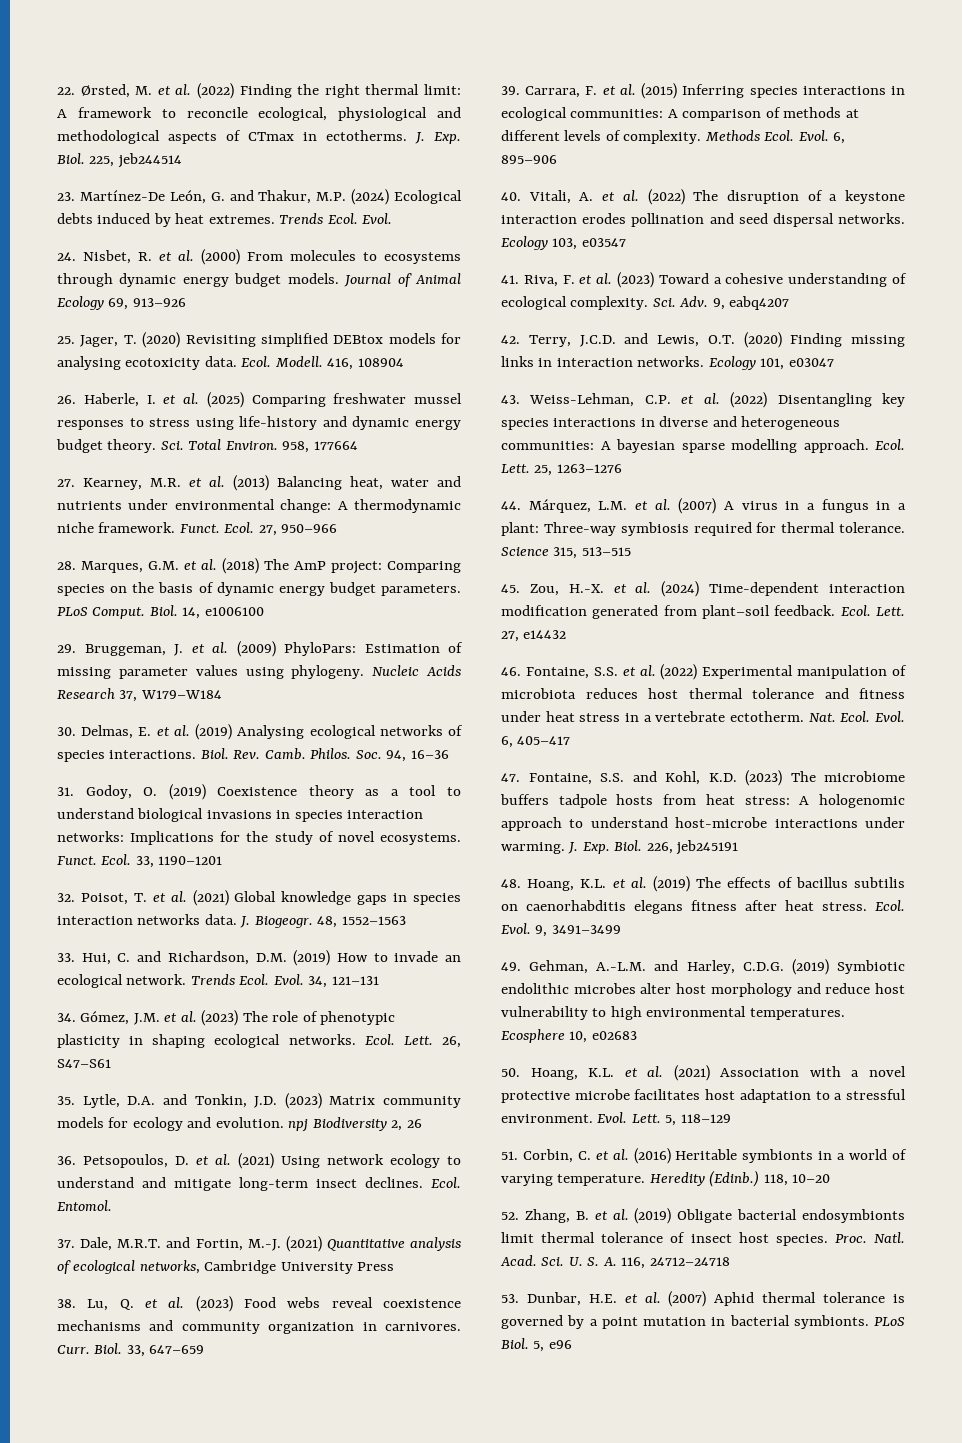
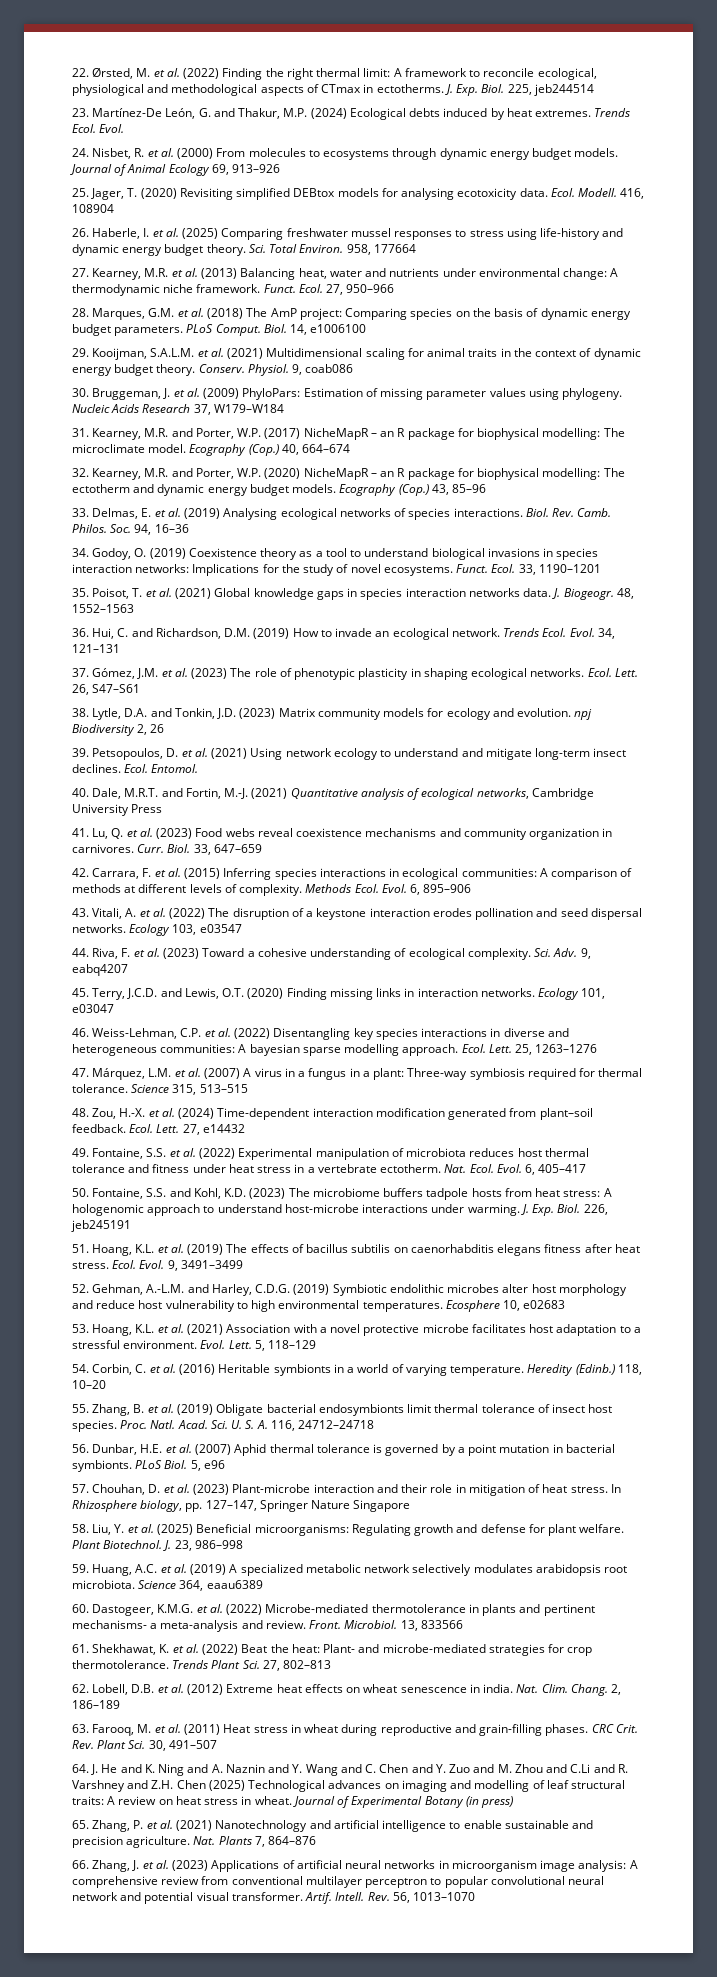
(76, 648) none -> [92,348,641,360] [72,364,354,376] [72,388,89,397] Kooijman, S.A.L.M. et al. (2021) Multidimensional scaling for animal traits in the context of dynamic energy budget theory. Conserv. Physiol. 9, coab086 // 30.
[57,727,76,736] 30. -> [72,428,625,440] [72,444,351,456] [72,468,625,480] [72,484,487,496] [72,508,89,517] 31. Kearney, M.R. and Porter, W.P. (2017) NicheMapR – an R package for biophysical modelling: The microclimate model. Ecography (Cop.) 40, 664–674 // 32. Kearney, M.R. and Porter, W.P. (2020) NicheMapR – an R package for biophysical modelling: The ectotherm and dynamic energy budget models. Ecography (Cop.) 43, 85–96 // 33.
[57,787,74,796] 31. -> [72,548,89,557] 34.
[57,893,75,902] 32. -> [72,588,89,597] 35.
[57,953,75,962] 33. -> [72,628,89,637] 36.
[57,1013,76,1022] 34. -> [72,668,89,677] 37.
[57,1096,75,1105] 35. -> [72,708,89,717] 38.
[57,1156,76,1165] 36. -> [72,748,89,757] 39.
[57,1239,75,1248] 37. -> [72,788,89,797] 40.
[57,1299,76,1308] 38. -> [72,828,89,837] 41.
[501,86,520,95] 39. -> [72,868,89,877] 42.
[501,192,521,201] 40. -> [72,908,89,917] 43.
[501,275,519,284] 41. -> [72,948,89,957] 44.
[501,335,520,344] 42. -> [72,988,89,997] 45.
[501,395,520,404] 43. -> [72,1028,89,1037] 46.
[501,501,521,510] 44. -> [72,1068,89,1077] 47.
[501,584,520,593] 45. -> [72,1108,89,1117] 48.
[501,667,521,676] 46. -> [72,1148,89,1157] 49.
[501,773,520,782] 47. -> [72,1188,89,1197] 50.
[501,879,521,888] 48. -> [72,1244,89,1253] 51.
[501,962,521,971] 49. -> [72,1284,89,1293] 52.
[501,1068,520,1077] 50. -> [72,1324,89,1333] 53.
[501,1151,518,1160] 51. -> [72,1364,89,1373] 54.
[501,1212,519,1220] 52. -> [72,1404,89,1413] 55.
[501,1294,519,1303] 53. -> [72,1444,89,1453] 56.
(572, 1344) none -> [72,1484,621,1496] [72,1500,411,1512] [72,1524,625,1536] [72,1540,243,1551] [72,1564,628,1576] [72,1580,263,1591] [72,1604,595,1616] [72,1620,463,1632] [72,1644,593,1656] [72,1660,332,1671] [72,1684,622,1696] [72,1700,120,1709] [72,1724,638,1736] [72,1740,217,1751] [72,1764,628,1776] [72,1780,626,1792] [72,1796,514,1808] [72,1820,594,1832] [72,1836,317,1848] [72,1860,638,1872] [72,1876,605,1888] [72,1892,476,1904] // 57. Chouhan, D. et al. (2023) Plant-microbe interaction and their role in mitigation of heat stress. In Rhizosphere biology, pp. 127–147, Springer Nature Singapore // 58. Liu, Y. et al. (2025) Beneficial microorganisms: Regulating growth and defense for plant welfare. Plant Biotechnol. J. 23, 986–998 // 59. Huang, A.C. et al. (2019) A specialized metabolic network selectively modulates arabidopsis root microbiota. Science 364, eaau6389 // 60. Dastogeer, K.M.G. et al. (2022) Microbe-mediated thermotolerance in plants and pertinent mechanisms- a meta-analysis and review. Front. Microbiol. 13, 833566 // 61. Shekhawat, K. et al. (2022) Beat the heat: Plant- and microbe-mediated strategies for crop thermotolerance. Trends Plant Sci. 27, 802–813 // 62. Lobell, D.B. et al. (2012) Extreme heat effects on wheat senescence in india. Nat. Clim. Chang. 2, 186–189 // 63. Farooq, M. et al. (2011) Heat stress in wheat during reproductive and grain-filling phases. CRC Crit. Rev. Plant Sci. 30, 491–507 // 64. J. He and K. Ning and A. Naznin and Y. Wang and C. Chen and Y. Zuo and M. Zhou and C.Li and R. Varshney and Z.H. Chen (2025) Technological advances on imaging and modelling of leaf structural traits: A review on heat stress in wheat. Journal of Experimental Botany (in press) // 65. Zhang, P. et al. (2021) Nanotechnology and artificial intelligence to enable sustainable and precision agriculture. Nat. Plants 7, 864–876 // 66. Zhang, J. et al. (2023) Applications of artificial neural networks in microorganism image analysis: A comprehensive review from conventional multilayer perceptron to popular convolutional neural network and potential visual transformer. Artif. Intell. Rev. 56, 1013–1070

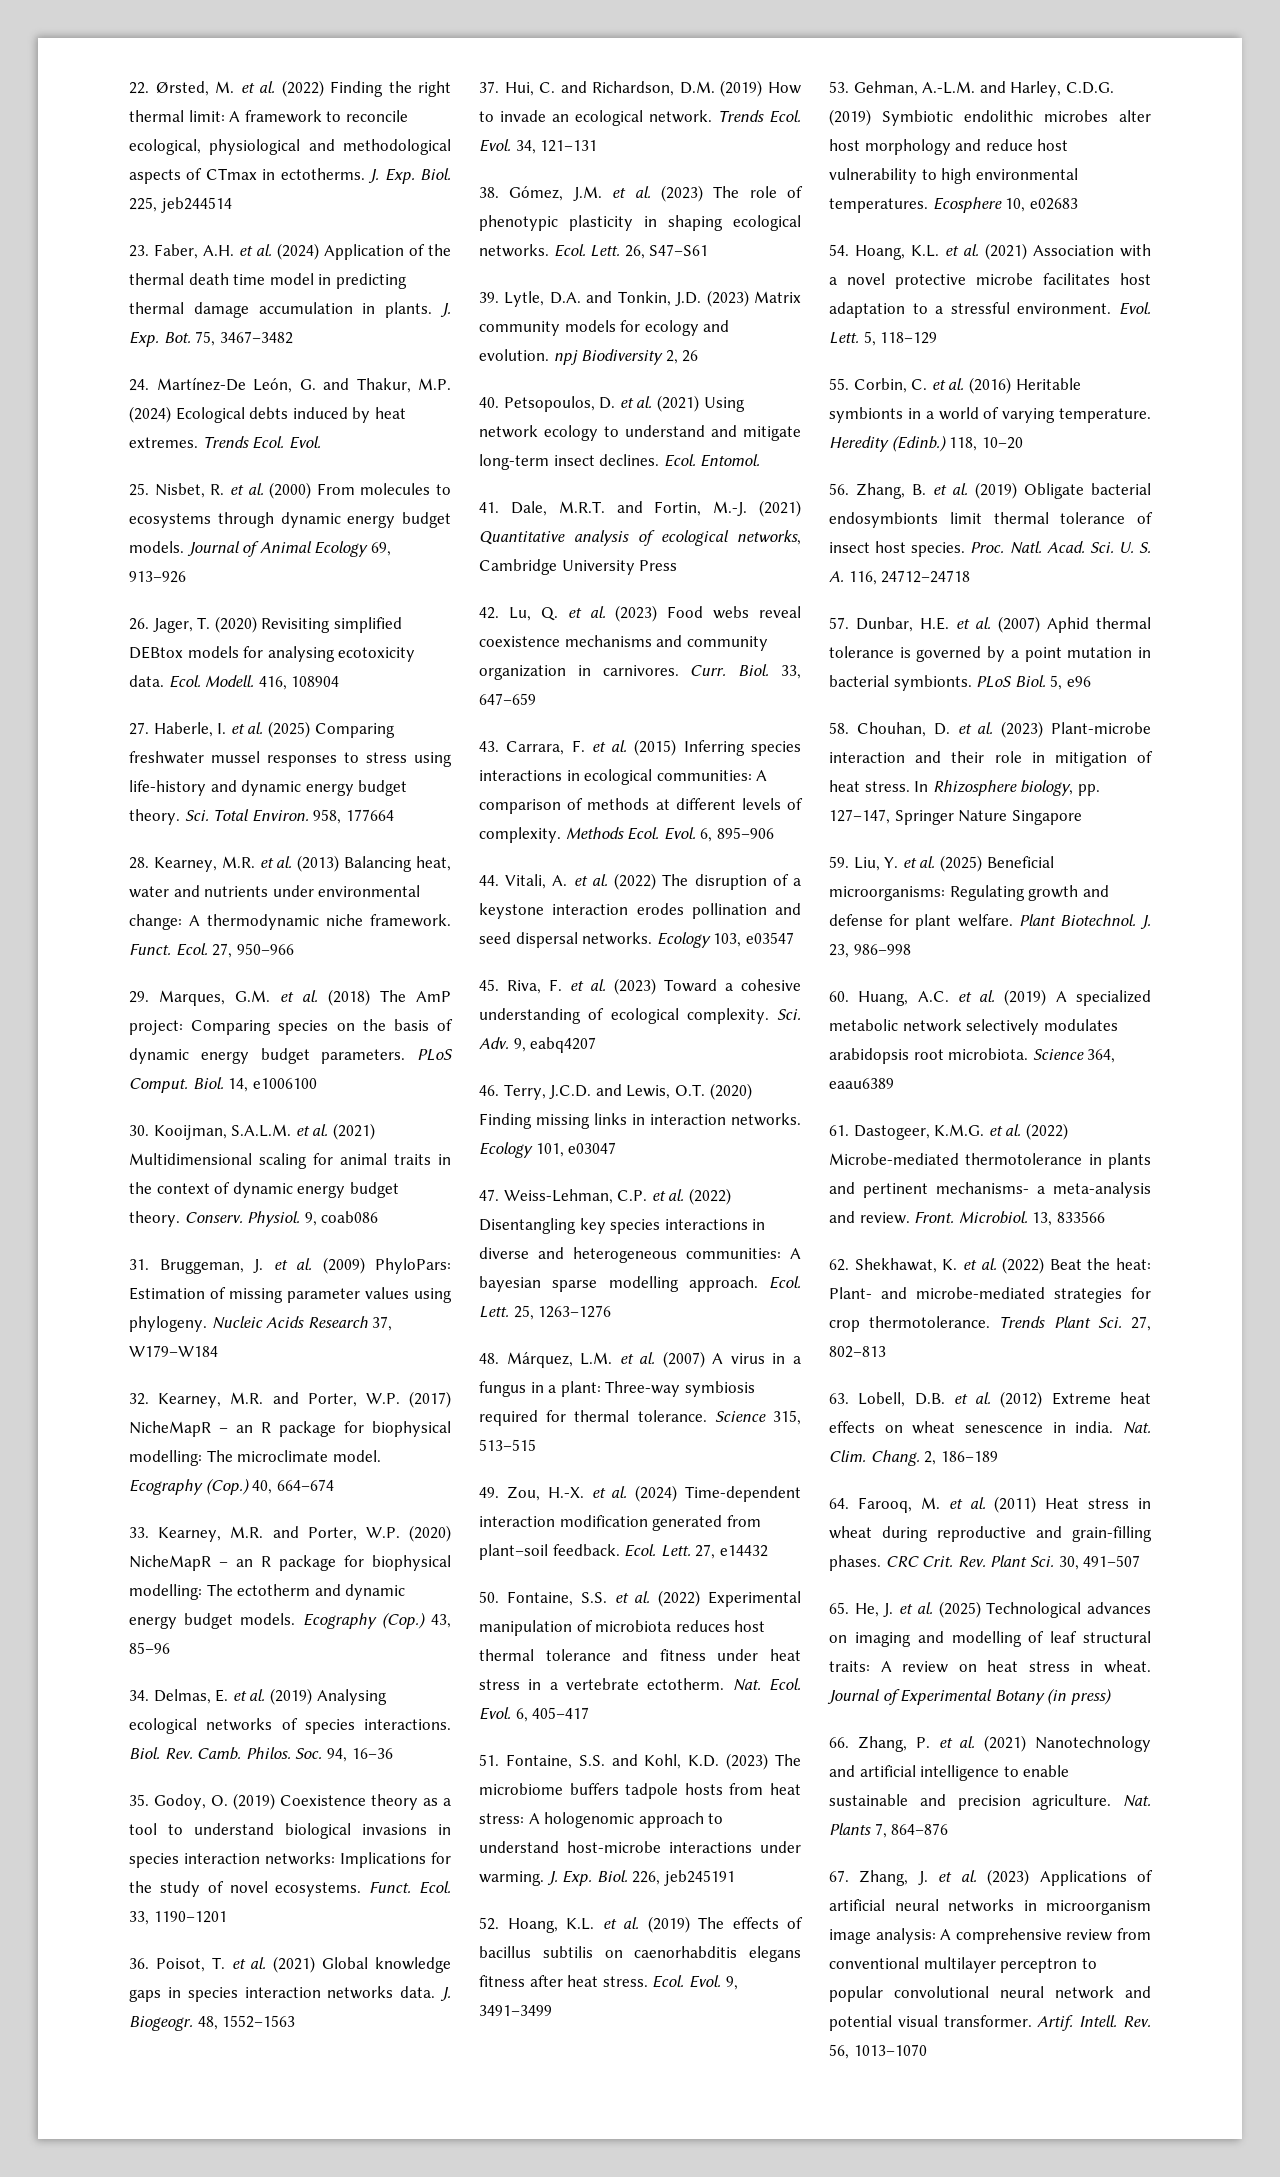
(89, 112) none -> [154,243,451,260] [129,273,407,289] [129,302,451,318] [129,331,293,347] [129,379,149,391] Faber, A.H. et al. (2024) Application of the thermal death time model in predicting thermal damage accumulation in plants. J. Exp. Bot. 75, 3467–3482 // 24.
[72,148,89,157] 24. -> [129,483,149,496] 25.
[72,188,89,197] 25. -> [129,618,149,630] 26.
[72,228,89,237] 26. -> [129,722,149,735] 27.
[72,268,89,277] 27. -> [129,857,149,869] 28.
[72,308,89,317] 28. -> [129,991,149,1003] 29.
[72,348,89,357] 29. -> [129,1125,149,1136] 30.
[72,388,89,397] 30. -> [129,1259,149,1270] 31.
[72,428,89,437] 31. -> [129,1393,149,1405] 32.
[72,468,89,477] 32. -> [129,1527,149,1538] 33.
[72,508,89,517] 33. -> [129,1690,149,1701] 34.
[72,548,89,557] 34. -> [129,1794,149,1806] 35.
[72,588,89,597] 35. -> [129,1958,149,1969] 36.
[72,628,89,637] 36. -> [479,81,499,93] 37.
[72,668,89,677] 37. -> [479,187,499,198] 38.
[72,708,89,717] 38. -> [479,292,499,303] 39.
[72,748,89,757] 39. -> [479,397,499,408] 40.
[72,788,89,797] 40. -> [479,502,499,513] 41.
[72,828,89,837] 41. -> [479,607,499,619] 42.
[72,868,89,877] 42. -> [479,741,499,752] 43.
[72,908,89,917] 43. -> [479,875,499,886] 44.
[72,948,89,957] 44. -> [479,979,499,991] 45.
[72,988,89,997] 45. -> [479,1085,499,1096] 46.
[72,1028,89,1037] 46. -> [479,1189,499,1201] 47.
[72,1068,89,1077] 47. -> [479,1353,499,1364] 48.
[72,1108,89,1117] 48. -> [479,1487,499,1498] 49.
[72,1148,89,1157] 49. -> [479,1591,499,1603] 50.
[72,1188,89,1197] 50. -> [479,1754,499,1766] 51.
[72,1244,89,1253] 51. -> [479,1917,499,1930] 52.
[72,1284,89,1293] 52. -> [829,81,849,93] 53.
[72,1324,89,1333] 53. -> [829,244,849,256] 54.
[72,1364,89,1373] 54. -> [829,378,849,390] 55.
[72,1404,89,1413] 55. -> [829,483,849,495] 56.
[72,1444,89,1453] 56. -> [829,617,849,629] 57.
[72,1484,89,1493] 57. -> [829,722,849,734] 58.
[72,1524,89,1533] 58. -> [829,856,849,868] 59.
[72,1564,89,1573] 59. -> [829,991,849,1002] 60.
[72,1604,89,1613] 60. -> [829,1125,849,1136] 61.
[72,1644,89,1653] 61. -> [829,1259,849,1271] 62.
[72,1684,89,1693] 62. -> [829,1393,849,1404] 63.
[72,1724,89,1733] 63. -> [829,1498,849,1509] 64.
[72,1764,628,1776] [72,1780,206,1792] 64. J. He and K. Ning and A. Naznin and Y. Wang and C. Chen and Y. Zuo and M. Zhou and C.Li and R. Varshney and Z.H. Chen -> [829,1602,933,1617] 65. He, J. et al.
[72,1820,89,1829] 65. -> [829,1737,849,1748] 66.
[72,1860,89,1869] 66. -> [829,1870,849,1882] 67.

